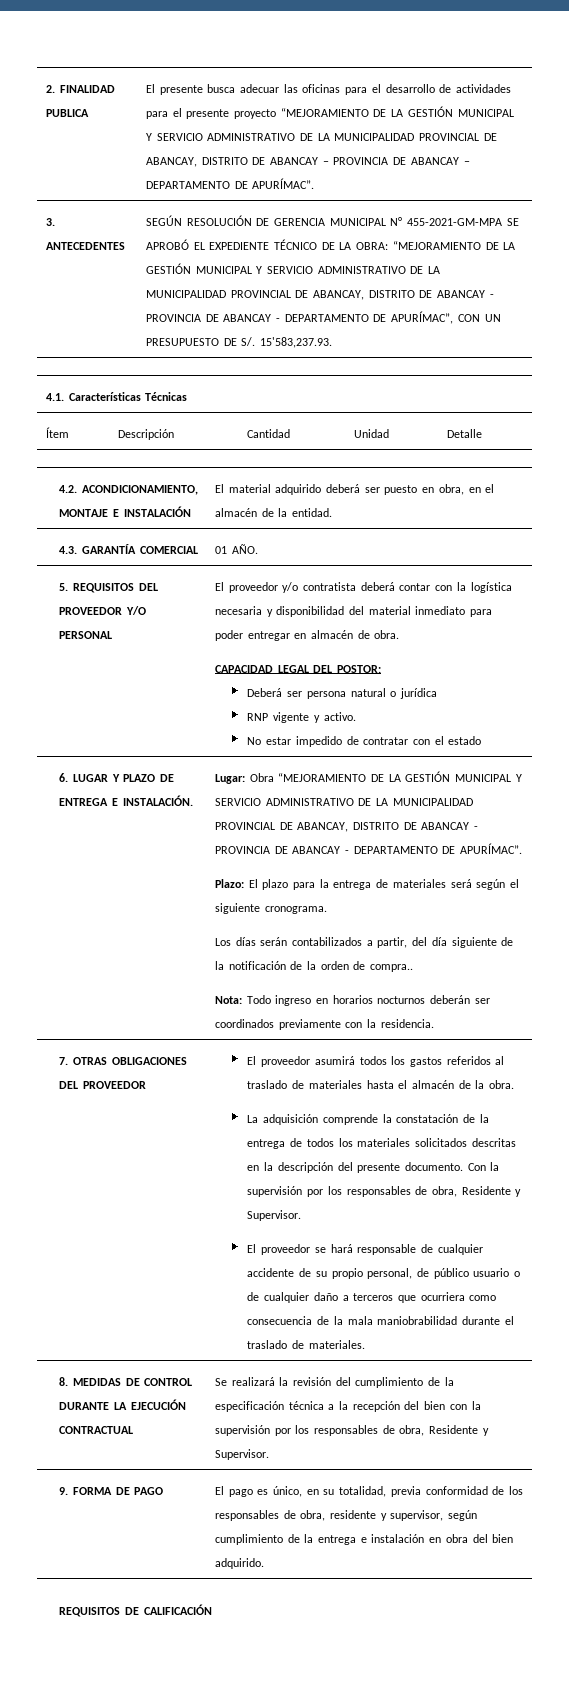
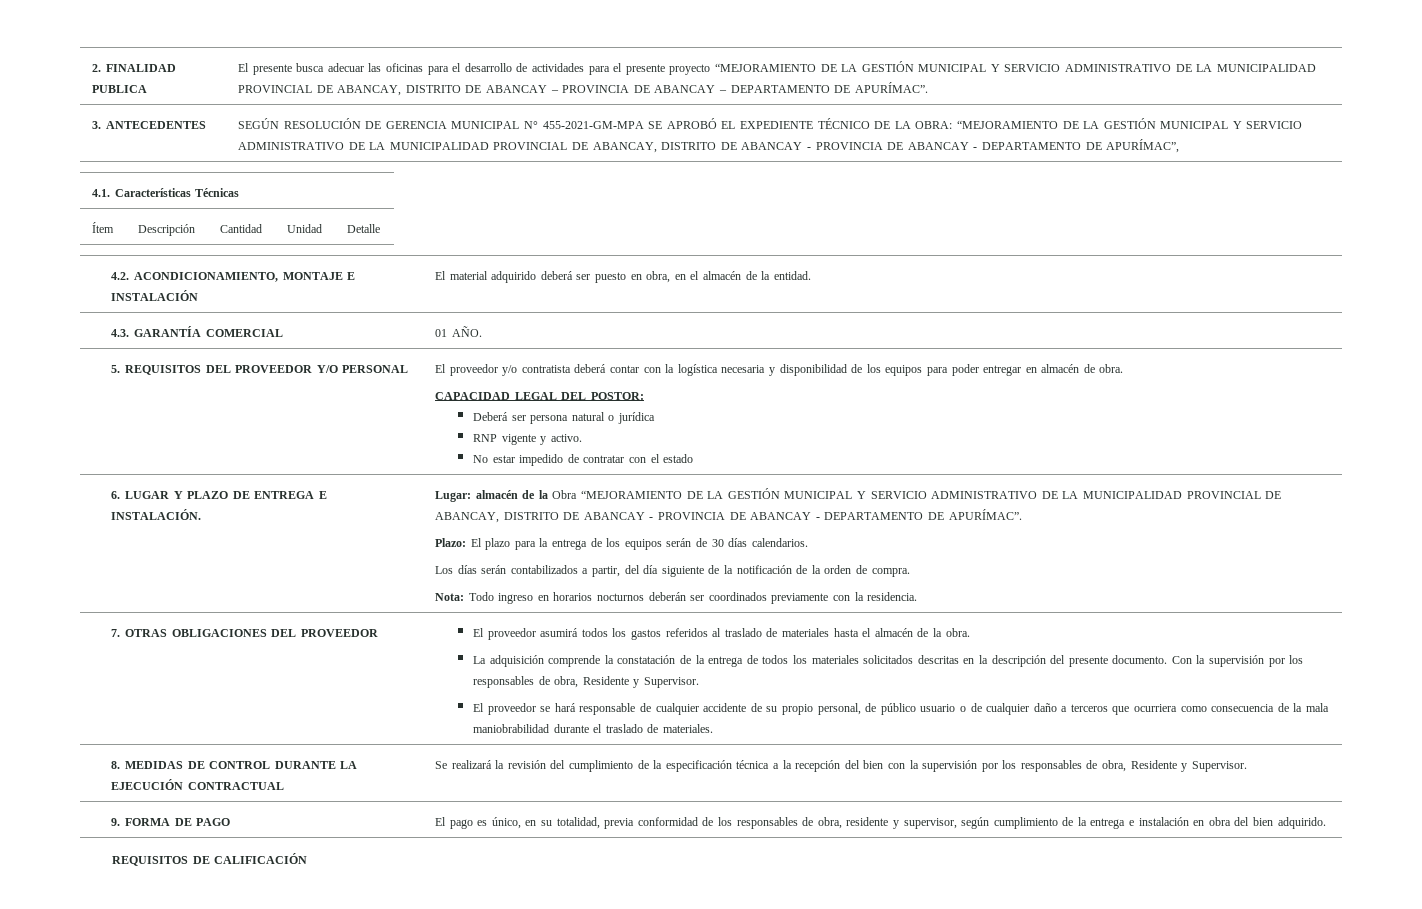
[457,314,501,322] [145,337,333,348] CON UN PRESUPUESTO DE S/. 15'583,237.93. -> (1180, 146) none
[349,606,466,615] del material inmediato -> [851,364,923,376] de los equipos
(245, 779) none -> [475,490,548,499] almacén de la
[392,879,520,890] [214,903,327,914] materiales será según el siguiente cronograma. -> [606,538,808,550] los equipos serán de 30 días calendarios.
[370,964,414,972] compra.. -> [871,568,910,577] compra.

